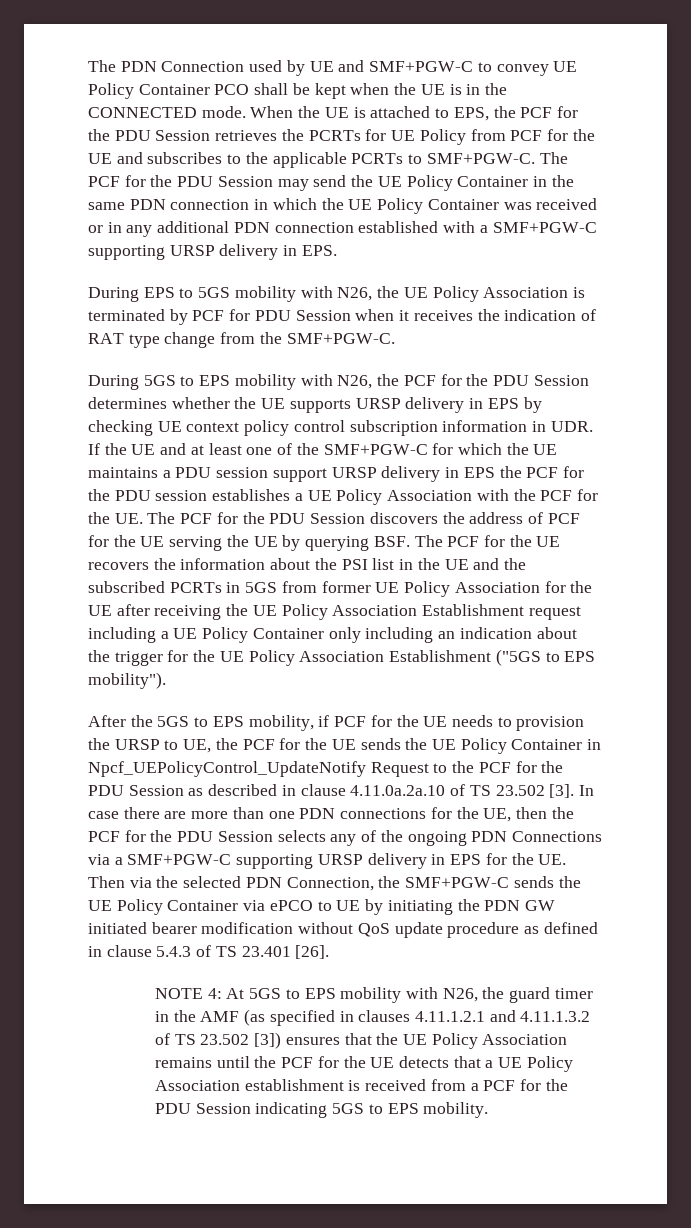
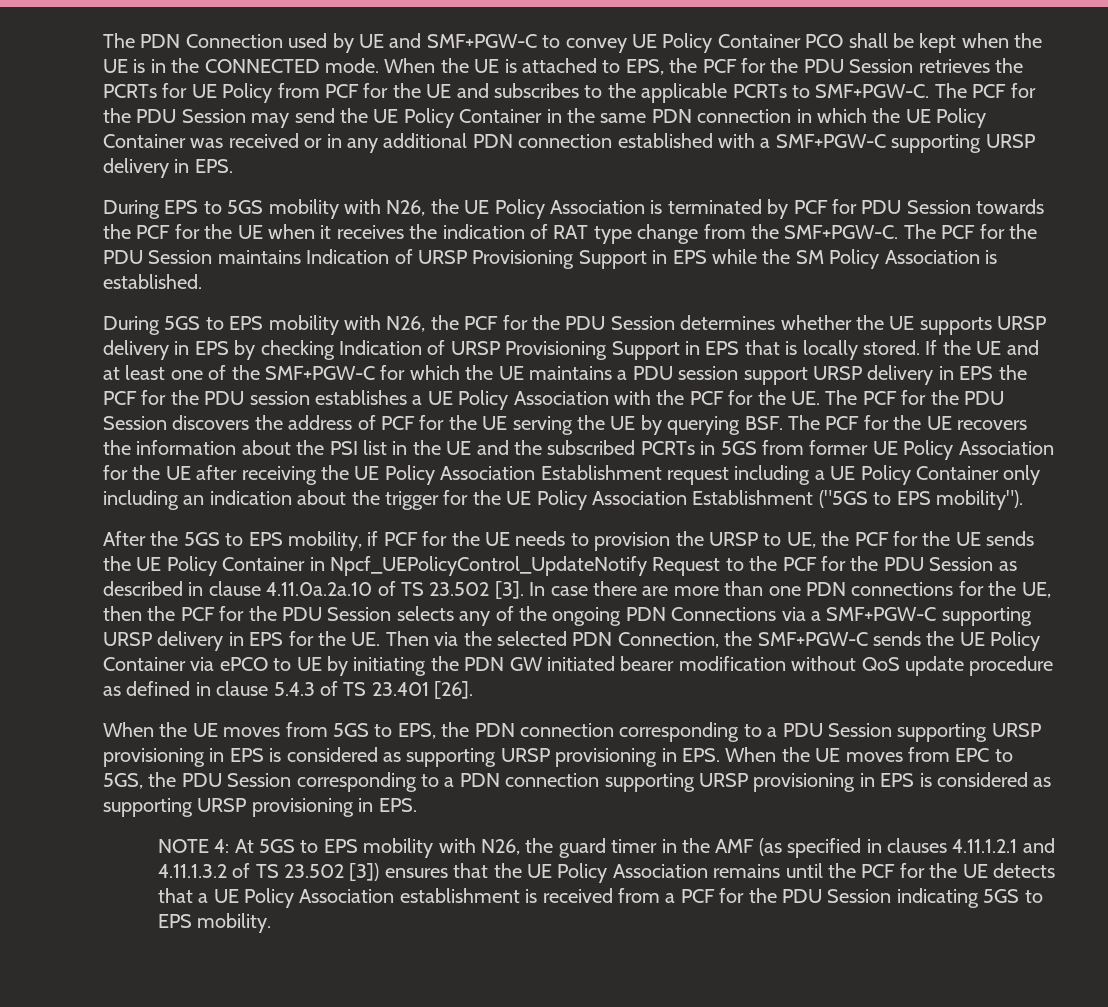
(351, 315) none -> [976,199,1045,214] [103,224,263,239] towards the PCF for the UE
(395, 338) none -> [903,224,1037,239] [103,249,997,269] [103,274,202,289] The PCF for the PDU Session maintains Indication of URSP Provisioning Support in EPS while the SM Policy Association is established.
[157,420,593,436] UE context policy control subscription information in UDR. -> [339,340,920,360] Indication of URSP Provisioning Support in EPS that is locally stored.
(330, 952) none -> [103,722,1041,742] [103,747,1013,767] [103,772,1052,792] [103,798,417,817] // When the UE moves from 5GS to EPS, the PDN connection corresponding to a PDU Session supporting URSP provisioning in EPS is considered as supporting URSP provisioning in EPS. When the UE moves from EPC to 5GS, the PDU Session corresponding to a PDN connection supporting URSP provisioning in EPS is considered as supporting URSP provisioning in EPS.

